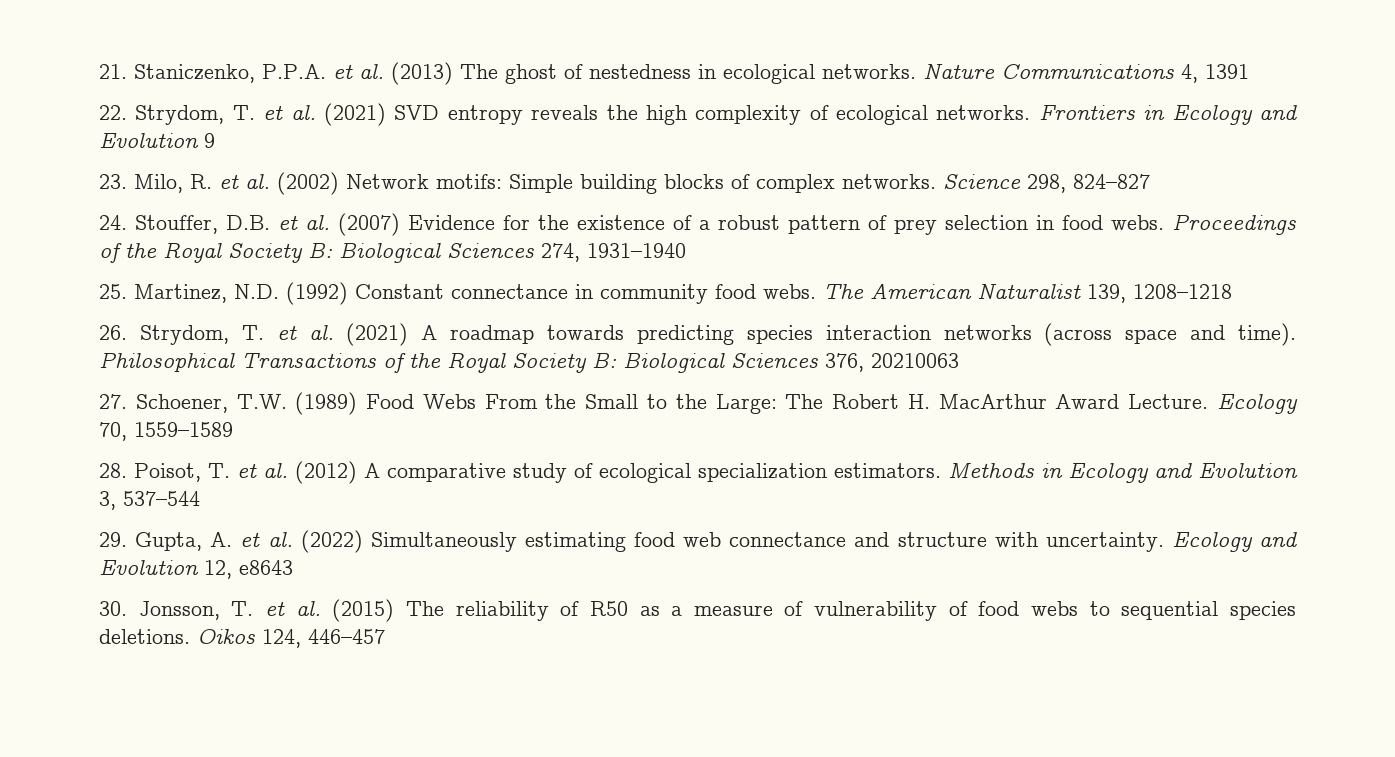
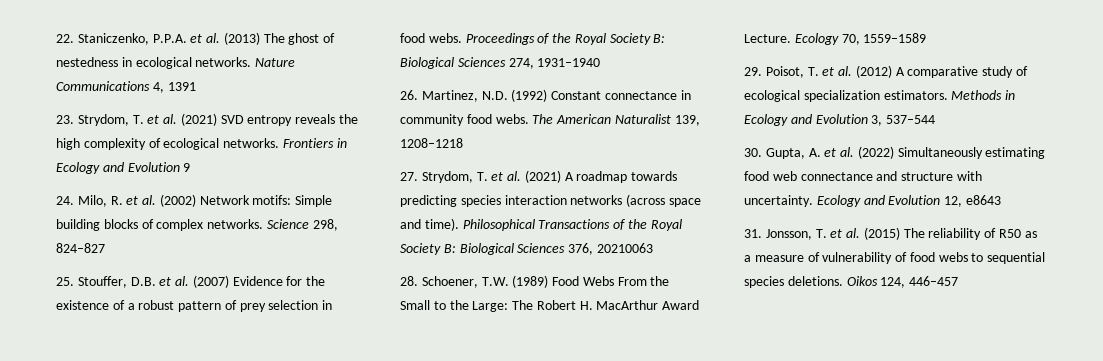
[99,64,127,79] 21. -> [56,34,74,43] 22.
[99,105,127,120] 22. -> [56,115,74,124] 23.
[99,174,127,189] 23. -> [56,196,74,205] 24.
[99,215,127,230] 24. -> [56,277,74,286] 25.
[99,284,127,299] 25. -> [400,90,418,100] 26.
[99,325,127,340] 26. -> [400,172,418,181] 27.
[99,394,127,409] 27. -> [400,276,418,286] 28.
[99,463,127,478] 28. -> [744,67,762,76] 29.
[99,532,127,547] 29. -> [744,148,762,157] 30.
[99,601,127,616] 30. -> [744,229,762,238] 31.

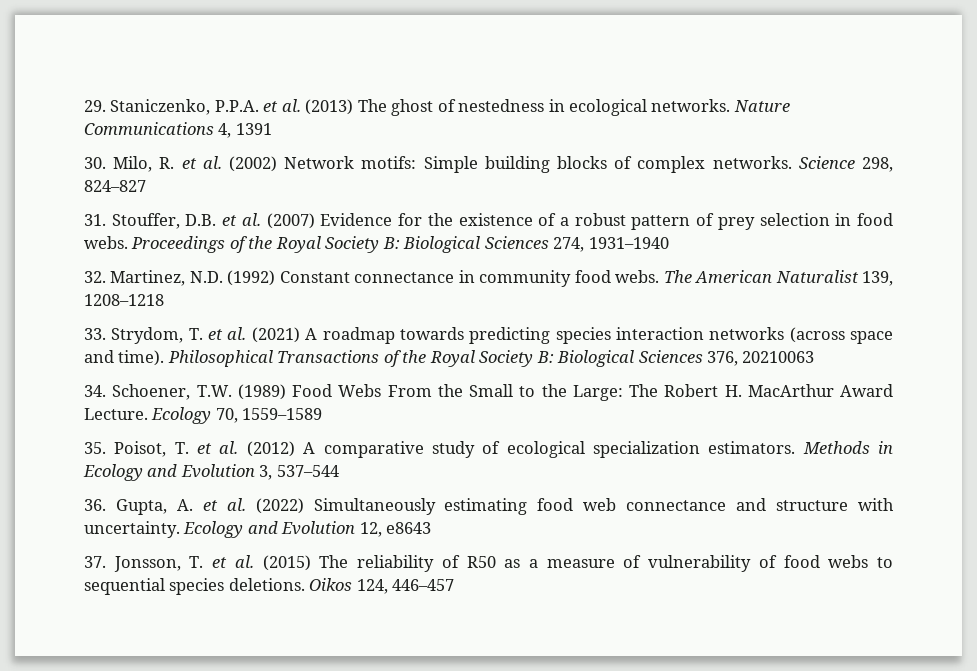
[56,34,74,43] 22. -> [84,100,106,112] 29.
[56,113,359,126] [56,138,347,150] [56,162,191,174] [56,196,74,205] 23. Strydom, T. et al. (2021) SVD entropy reveals the high complexity of ecological networks. Frontiers in Ecology and Evolution 9 // 24. -> [84,157,106,169] 30.
[56,277,74,286] 25. -> [84,214,106,226] 31.
[400,90,418,100] 26. -> [84,271,106,283] 32.
[400,172,418,181] 27. -> [84,328,106,340] 33.
[400,276,418,286] 28. -> [84,385,106,397] 34.
[744,67,762,76] 29. -> [84,442,106,454] 35.
[744,148,762,157] 30. -> [84,499,106,511] 36.
[744,229,762,238] 31. -> [84,556,106,568] 37.

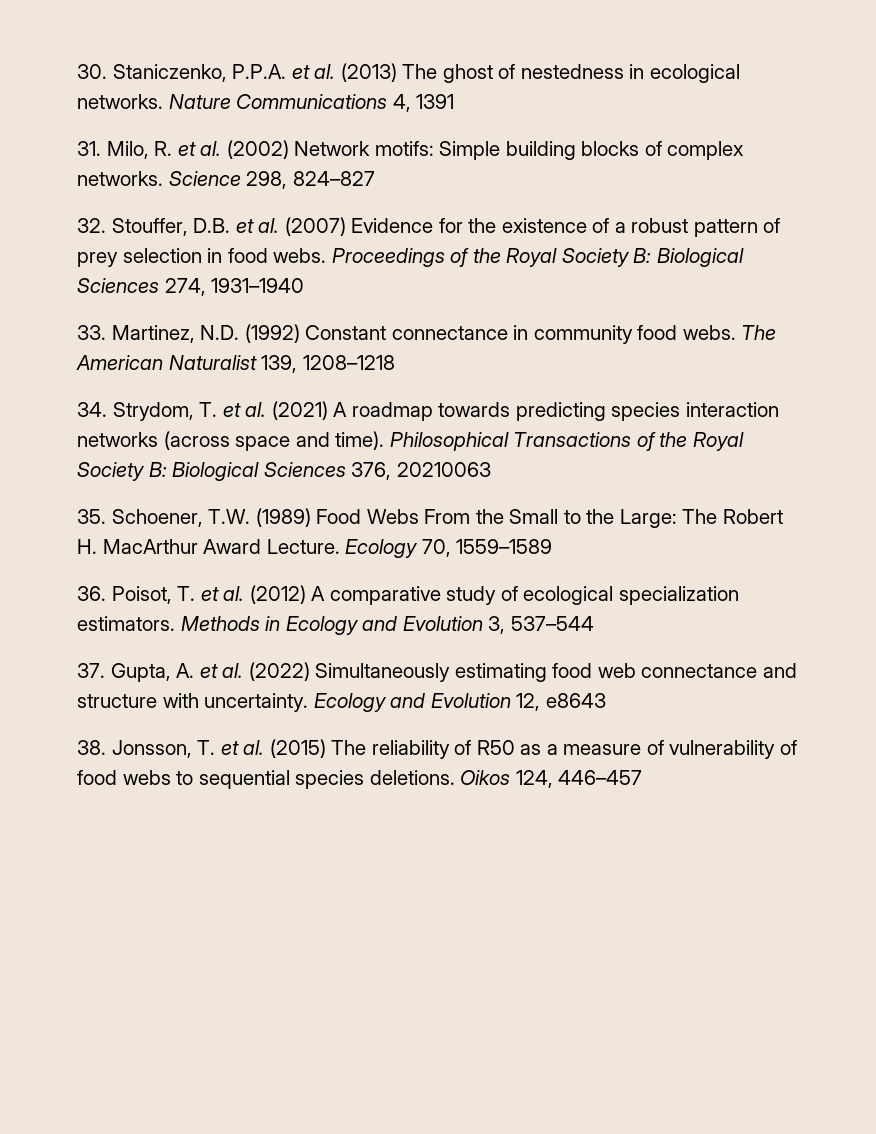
[84,100,106,112] 29. -> [77,64,107,79] 30.
[84,157,106,169] 30. -> [77,141,101,156] 31.
[84,214,106,226] 31. -> [77,218,106,233] 32.
[84,271,106,283] 32. -> [77,325,106,340] 33.
[84,328,106,340] 33. -> [77,402,107,417] 34.
[84,385,106,397] 34. -> [77,509,106,524] 35.
[84,442,106,454] 35. -> [77,586,106,601] 36.
[84,499,106,511] 36. -> [77,663,105,678] 37.
[84,556,106,568] 37. -> [77,740,106,755] 38.

